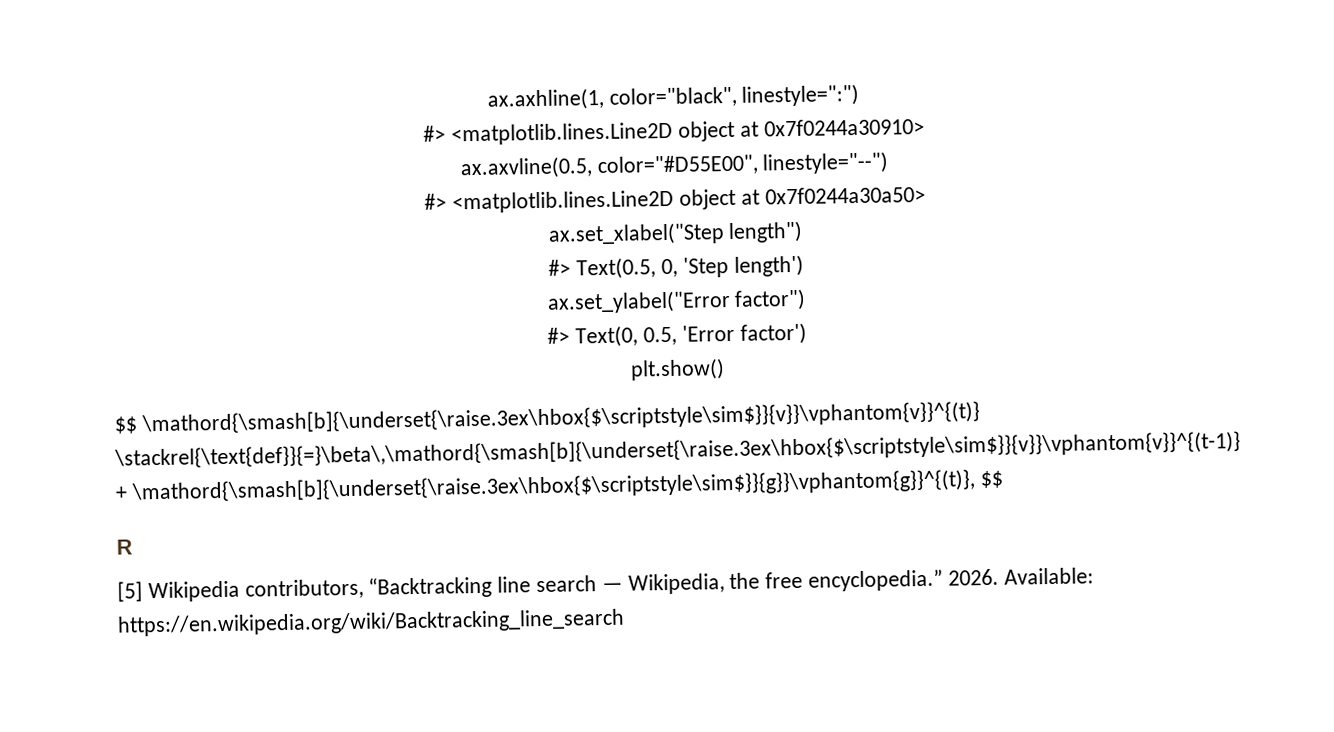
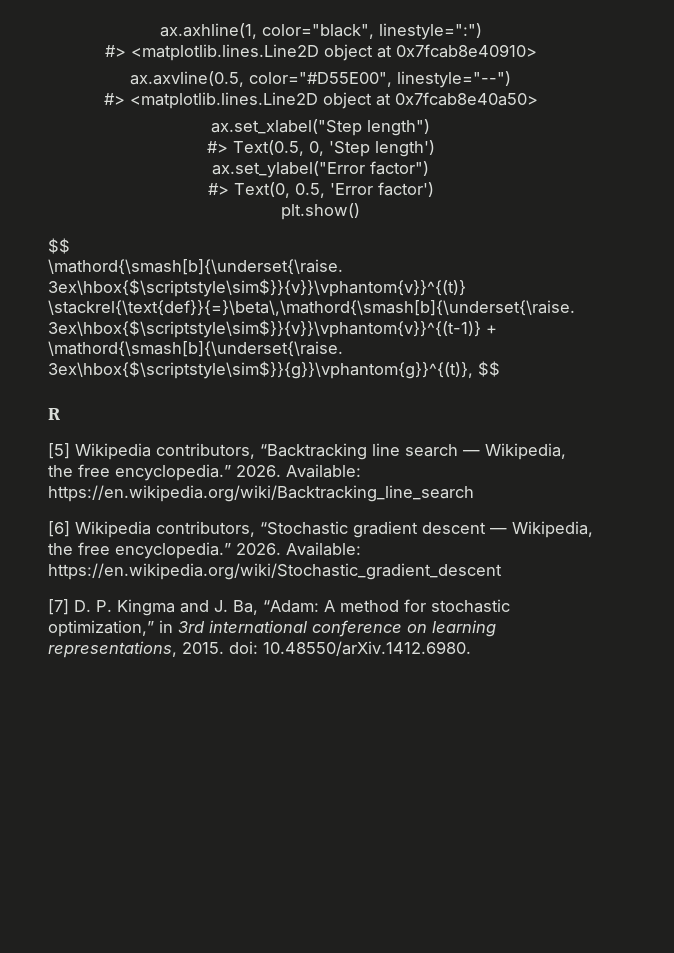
[763,117,925,137] 0x7f0244a30910> -> [395,44,537,58] 0x7fcab8e40910>
[764,185,926,205] 0x7f0244a30a50> -> [394,92,538,106] 0x7fcab8e40a50>
(625, 622) none -> [48,521,593,538] [48,542,361,559] [48,563,502,580] [48,599,510,616] [48,620,496,637] [48,641,471,658] // [6] Wikipedia contributors, “Stochastic gradient descent — Wikipedia, the free encyclopedia.” 2026. Available: https://en.wikipedia.org/wiki/Stochastic_gradient_descent // [7] D. P. Kingma and J. Ba, “Adam: A method for stochastic optimization,” in 3rd international conference on learning representations, 2015. doi: 10.48550/arXiv.1412.6980.

